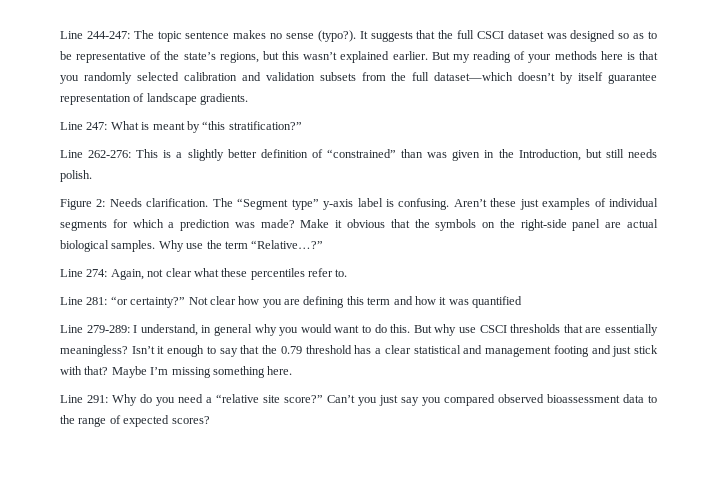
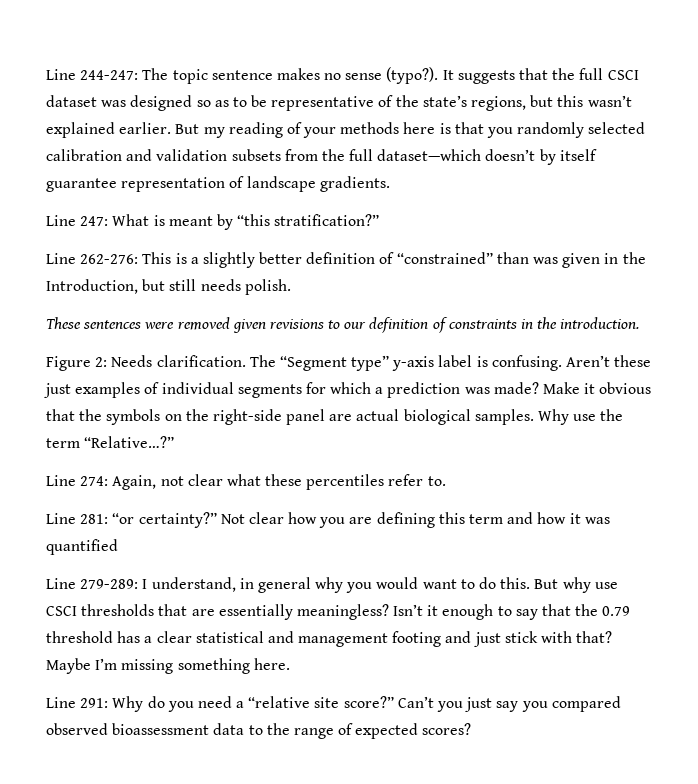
(92, 176) none -> [46,317,640,333] // These sentences were removed given revisions to our definition of constraints in the introduction.

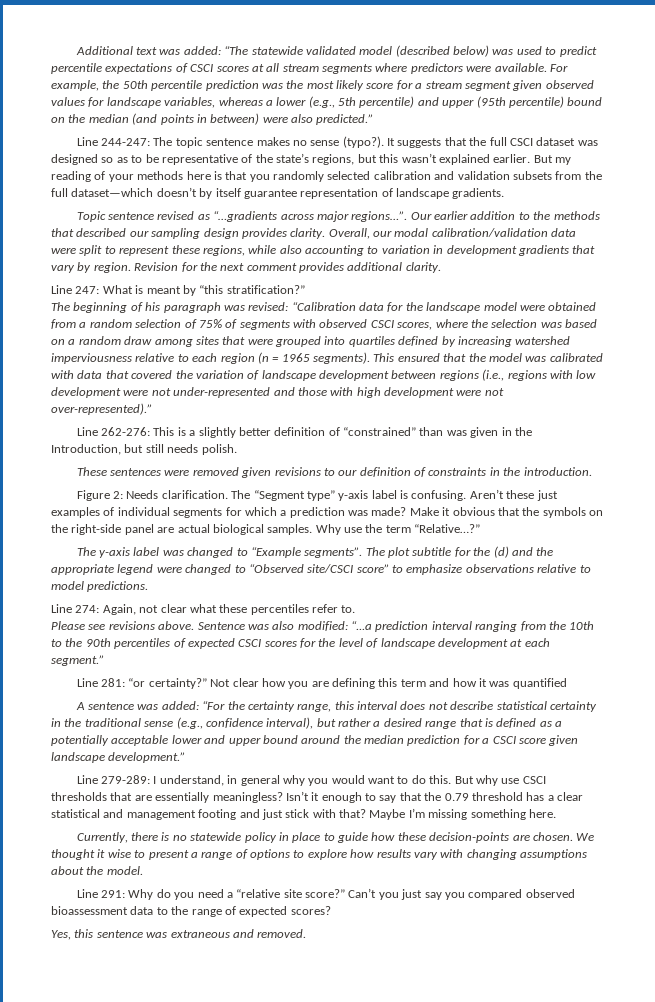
(46, 74) none -> [75,45,597,57] [51,63,568,74] [51,80,594,91] [51,96,603,108] [51,113,374,125] Additional text was added: “The statewide validated model (described below) was used to predict percentile expectations of CSCI scores at all stream segments where predictors were available. For example, the 50th percentile prediction was the most likely score for a stream segment given observed values for landscape variables, whereas a lower (e.g., 5th percentile) and upper (95th percentile) bound on the median (and points in between) were also predicted.” //
(390, 184) none -> [76,211,600,222] [51,228,577,239] [51,245,596,256] [51,262,441,273] // Topic sentence revised as “…gradients across major regions…”. Our earlier addition to the methods that described our sampling design provides clarity. Overall, our modal calibration/validation data were split to represent these regions, while also accounting to variation in development gradients that vary by region. Revision for the next comment provides additional clarity.
(380, 220) none -> [51,302,597,313] [51,319,597,330] [51,336,571,347] [51,352,603,364] [51,369,597,381] [51,387,504,398] [51,403,152,415] // The beginning of his paragraph was revised: “Calibration data for the landscape model were obtained from a random selection of 75% of segments with observed CSCI scores, where the selection was based on a random draw among sites that were grouped into quartiles defined by increasing watershed imperviousness relative to each region (n = 1965 segments). This ensured that the model was calibrated with data that covered the variation of landscape development between regions (i.e., regions with low development were not under-represented and those with high development were not over-represented).”
(175, 442) none -> [76,546,554,558] [51,564,591,575] [51,581,149,592] // The y-axis label was changed to “Example segments”. The plot subtitle for the (d) and the appropriate legend were changed to “Observed site/CSCI score” to emphasize observations relative to model predictions.
(446, 481) none -> [51,621,595,632] [51,638,550,649] [51,655,104,666] // Please see revisions above. Sentence was also modified: “...a prediction interval ranging from the 10th to the 90th percentiles of expected CSCI scores for the level of landscape development at each segment.”
(118, 547) none -> [75,701,597,712] [51,717,562,729] [51,735,579,746] [51,752,186,763] // A sentence was added: “For the certainty range, this interval does not describe statistical certainty in the traditional sense (e.g., confidence interval), but rather a desired range that is defined as a potentially acceptable lower and upper bound around the median prediction for a CSCI score given landscape development.”
(290, 664) none -> [76,832,595,843] [51,849,587,860] [51,866,143,875] // Currently, there is no statewide policy in place to guide how these decision-points are chosen. We thought it wise to present a range of options to explore how results vary with changing assumptions about the model.
(472, 729) none -> [51,929,307,940] // Yes, this sentence was extraneous and removed.

